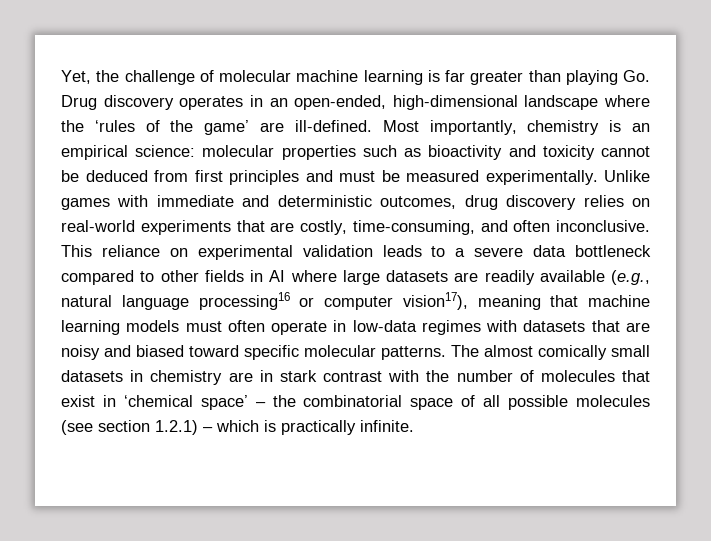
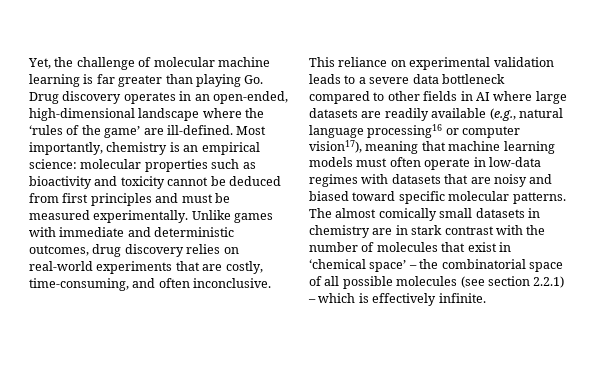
[155,420,198,435] 1.2.1) -> [533,276,565,288] 2.2.1)
[281,420,356,435] practically -> [372,293,437,306] effectively

